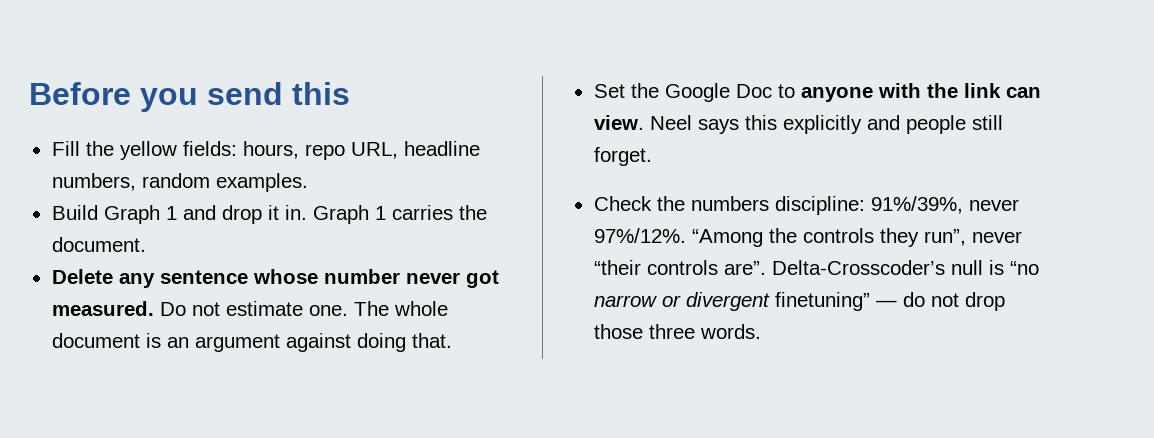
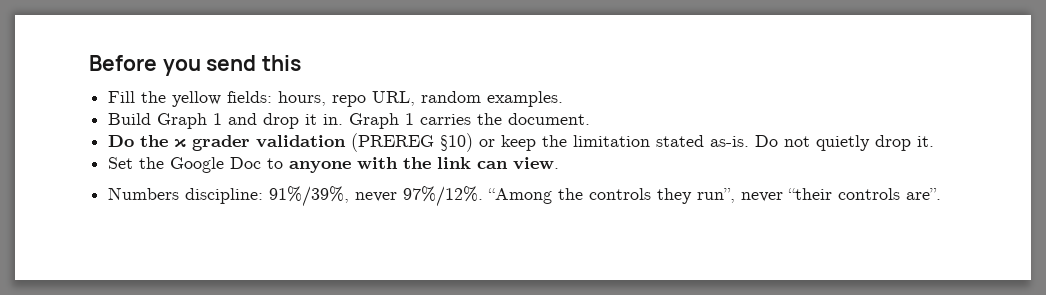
[403,141,480,156] [51,173,136,191] headline numbers, -> (416, 98) none
[51,269,499,288] [51,301,448,316] [51,333,452,352] Delete any sentence whose number never got measured. Do not estimate one. The whole document is an argument against doing that. -> [108,133,935,152] Do the κ grader validation (PREREG §10) or keep the limitation stated as-is. Do not quietly drop it.
[649,115,1003,134] [593,147,652,166] [593,196,769,211] Neel says this explicitly and people still forget. // Check the numbers -> [108,187,180,200] // Numbers
[771,260,1039,275] [593,292,1005,311] [593,324,761,339] Delta-Crosscoder’s null is “no narrow or divergent finetuning” — do not drop those three words. -> (942, 194) none

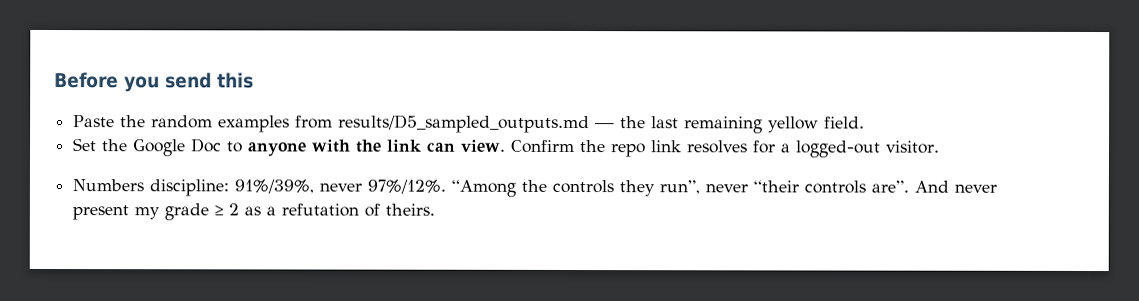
[108,91,564,107] [108,113,591,129] [108,133,935,152] Fill the yellow fields: hours, repo URL, random examples. // Build Graph 1 and drop it in. Graph 1 carries the document. // Do the κ grader validation (PREREG §10) or keep the limitation stated as-is. Do not quietly drop it. -> [73,114,866,134] Paste the random examples from results/D5_sampled_outputs.md — the last remaining yellow field.
(560, 163) none -> [510,139,941,158] Confirm the repo link resolves for a logged-out visitor.
(942, 194) none -> [914,180,998,193] [72,203,436,221] And never present my grade ≥ 2 as a refutation of theirs.

